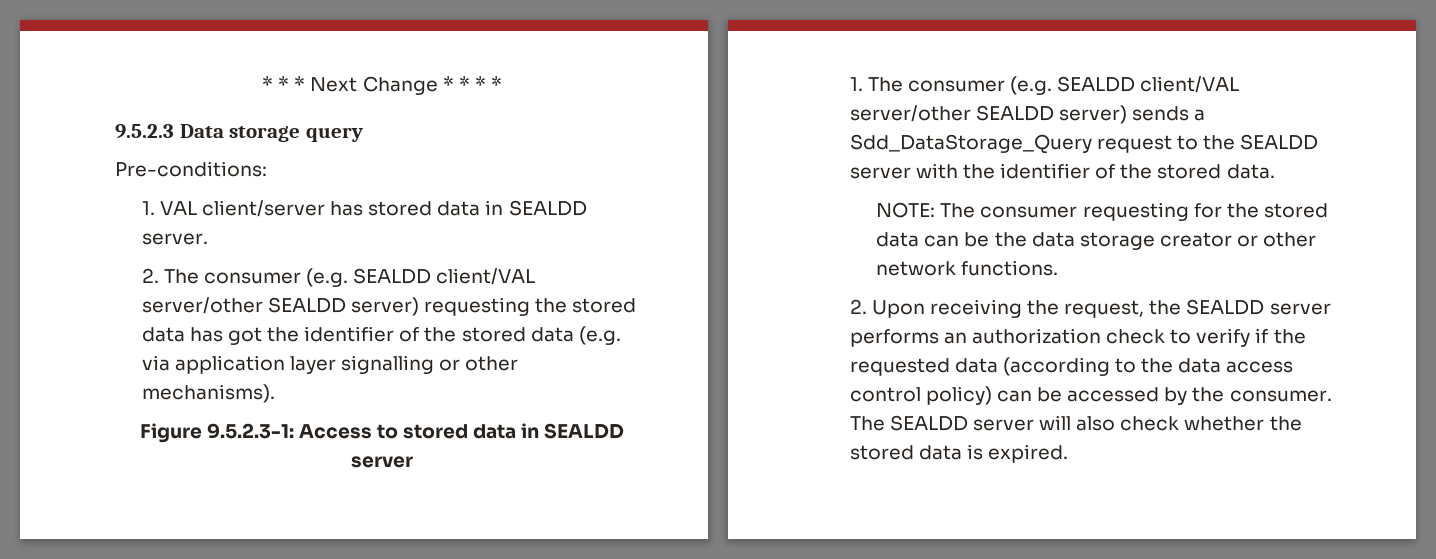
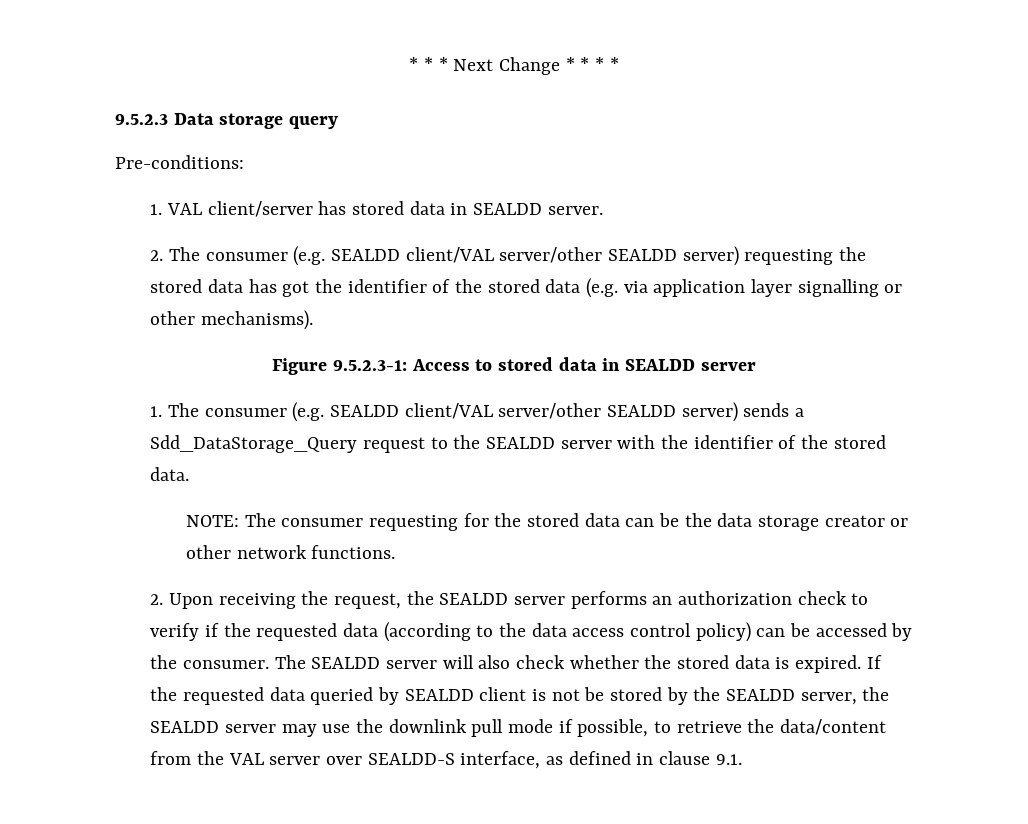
(1068, 453) none -> [866,655,882,669] [150,687,890,705] [150,719,887,737] [150,751,742,769] If the requested data queried by SEALDD client is not be stored by the SEALDD server, the SEALDD server may use the downlink pull mode if possible, to retrieve the data/content from the VAL server over SEALDD-S interface, as defined in clause 9.1.

